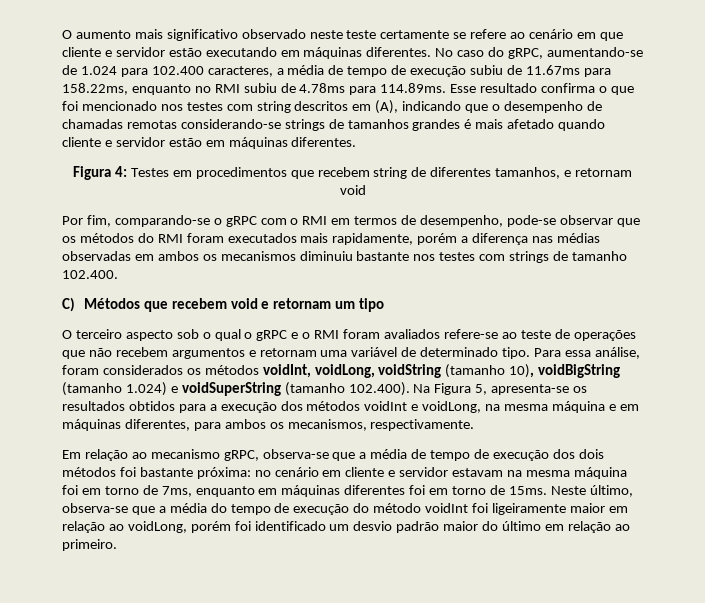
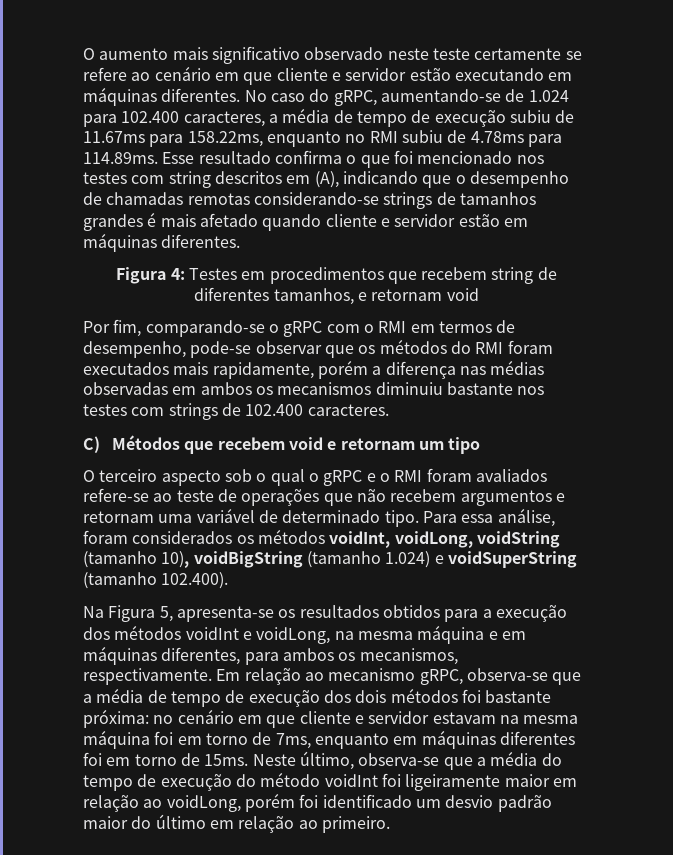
[571,251,627,261] [62,270,118,279] tamanho 102.400. -> [245,404,389,416] 102.400 caracteres.
(410, 389) none -> (229, 580) //
(475, 425) // -> (212, 676) none
(342, 473) none -> [266,715,296,728] que

